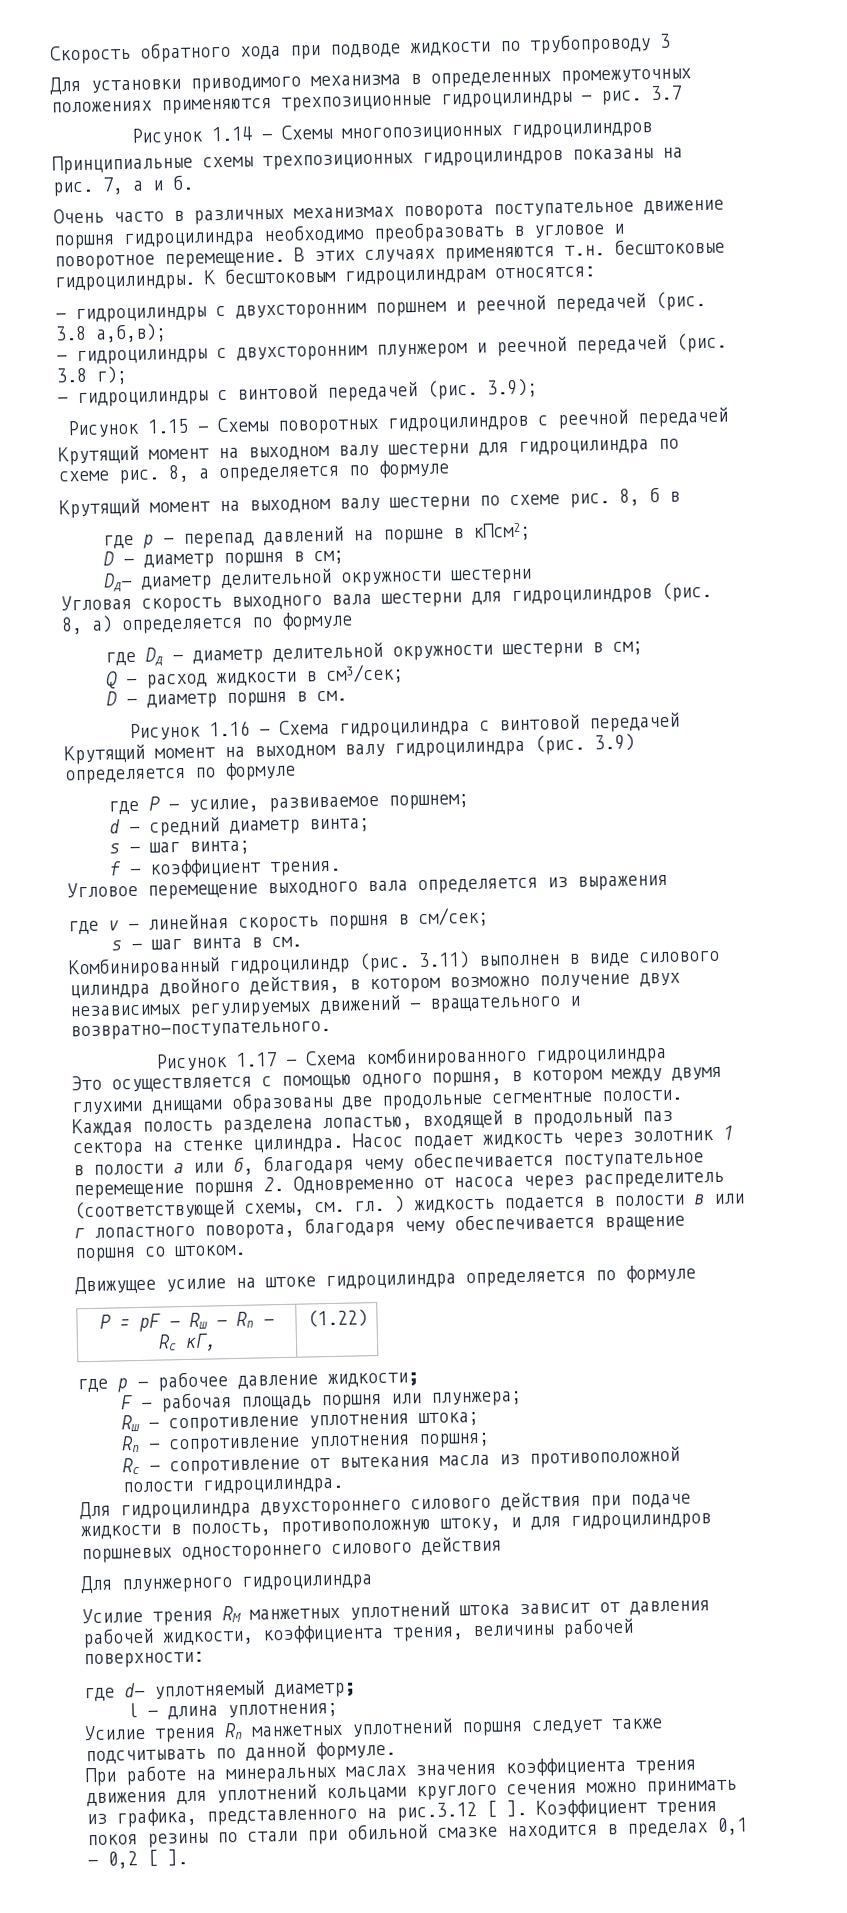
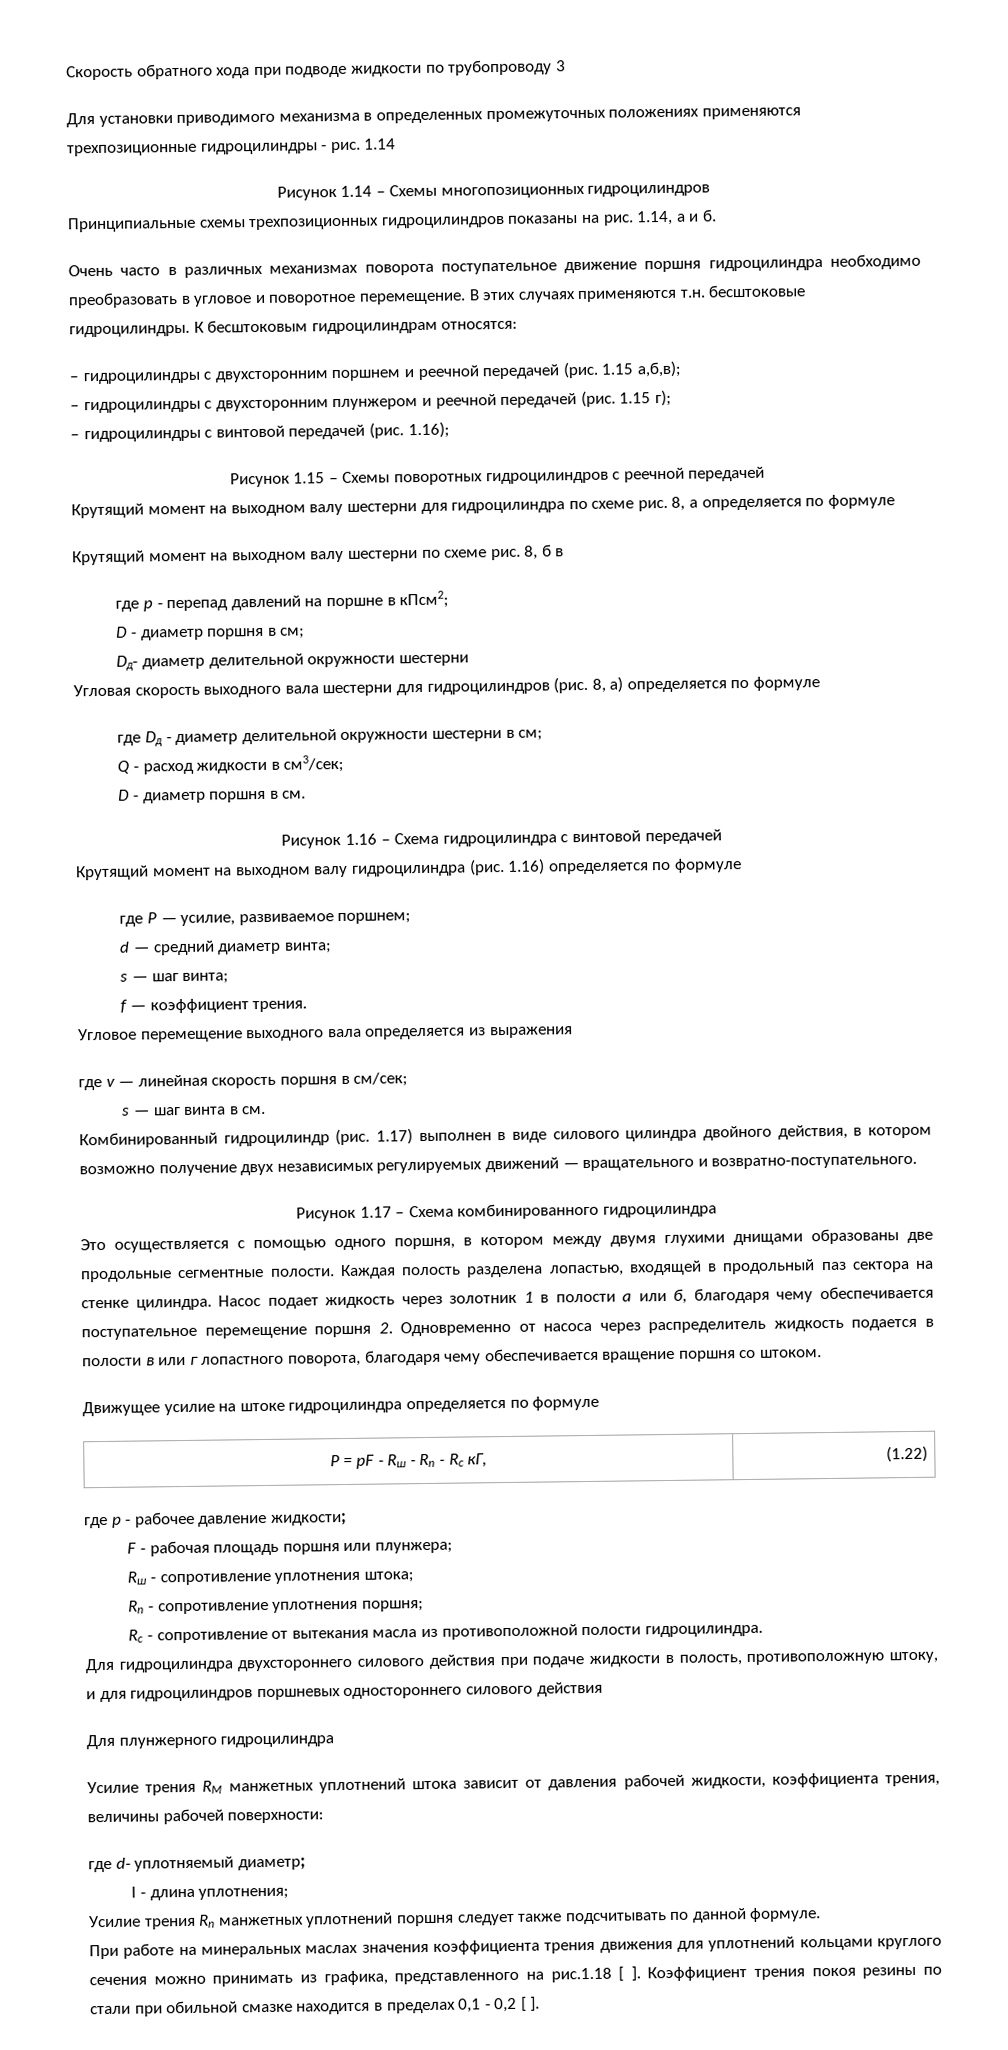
[650,85,682,101] 3.7 -> [364,138,397,150] 1.14
[102,177,124,195] 7, -> [636,210,674,226] 1.14,
[55,325,87,341] 3.8 -> [601,363,634,375] 1.15
[56,367,87,383] 3.8 -> [619,392,652,404] 1.15
[487,378,538,398] 3.9); -> [407,421,450,439] 1.16);
[594,733,635,752] 3.9) -> [507,858,546,875] 1.16)
[418,951,470,970] 3.11) -> [376,1128,413,1145] 1.17)
[74,1195,405,1221] (соответствующей схемы, см. гл. ) -> (767, 1327) none
[396,1802,477,1822] рис.3.12 -> [550,1967,612,1983] рис.1.18

